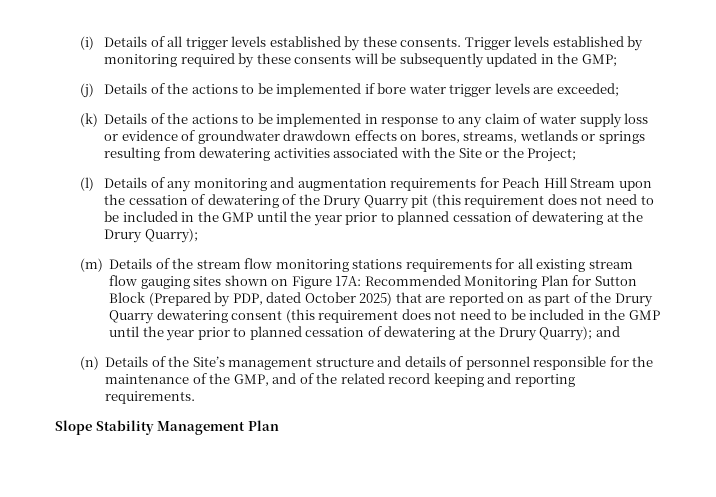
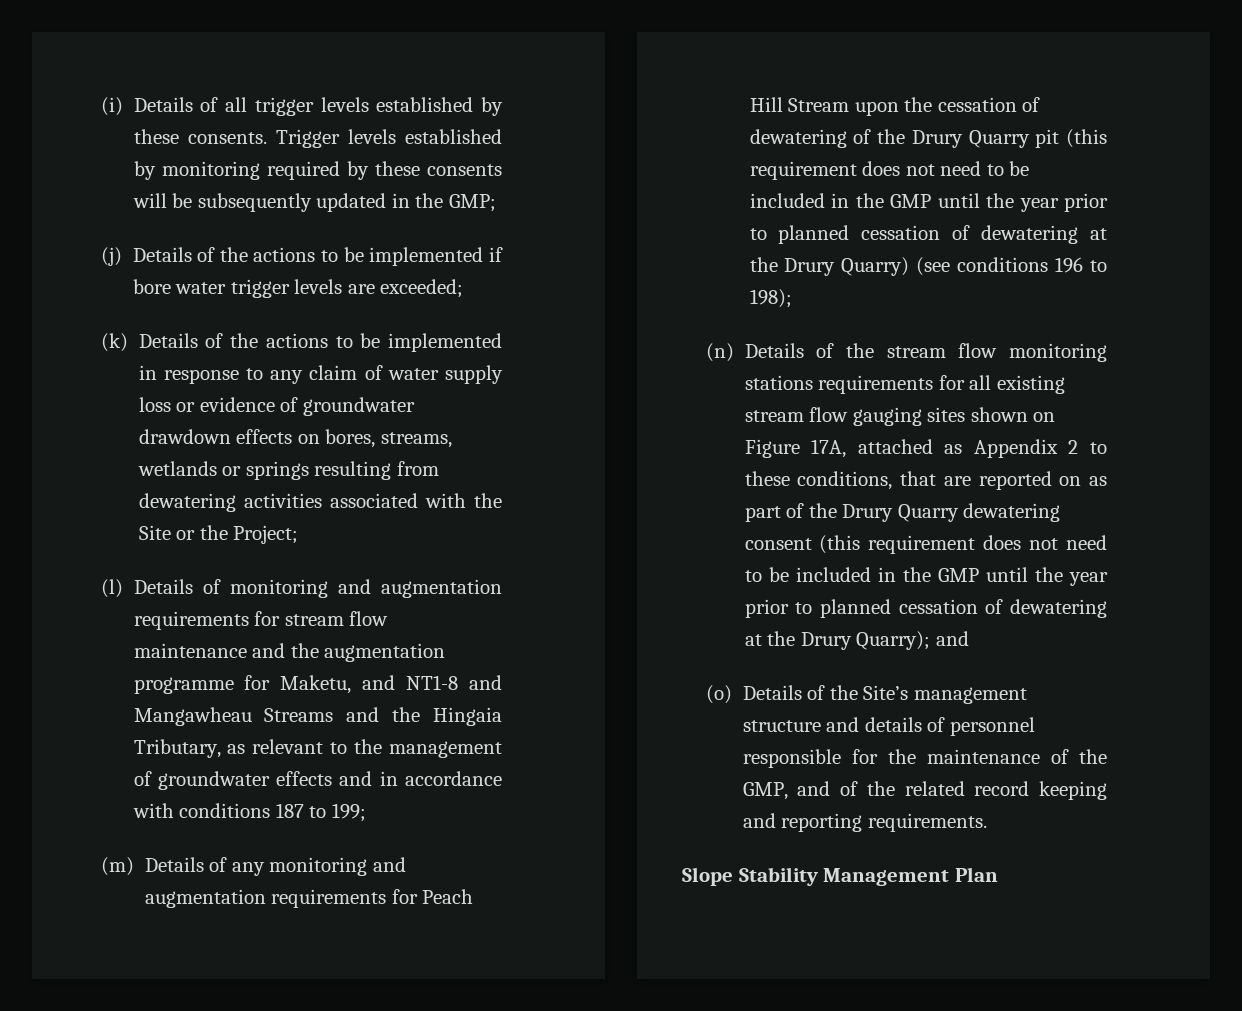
(165, 182) none -> [229,579,503,598] [133,611,389,630] [133,643,446,662] [133,675,502,694] [133,707,503,726] [133,739,502,758] [133,771,502,790] [132,803,366,822] [101,857,228,876] monitoring and augmentation requirements for stream flow maintenance and the augmentation programme for Maketu, and NT1-8 and Mangawheau Streams and the Hingaia Tributary, as relevant to the management of groundwater effects and in accordance with conditions 187 to 199; // (m) Details of
[144,228,198,243] [79,258,103,272] Quarry); // (m) -> [841,257,1107,276] [749,289,792,308] [706,343,735,362] Quarry) (see conditions 196 to 198); // (n)
[335,275,637,289] [109,292,393,307] 17A: Recommended Monitoring Plan for Sutton Block (Prepared by PDP, dated October 2025) -> [811,439,1107,458] [744,471,893,490] 17A, attached as Appendix 2 to these conditions,
[79,356,99,370] (n) -> [706,685,733,704] (o)

